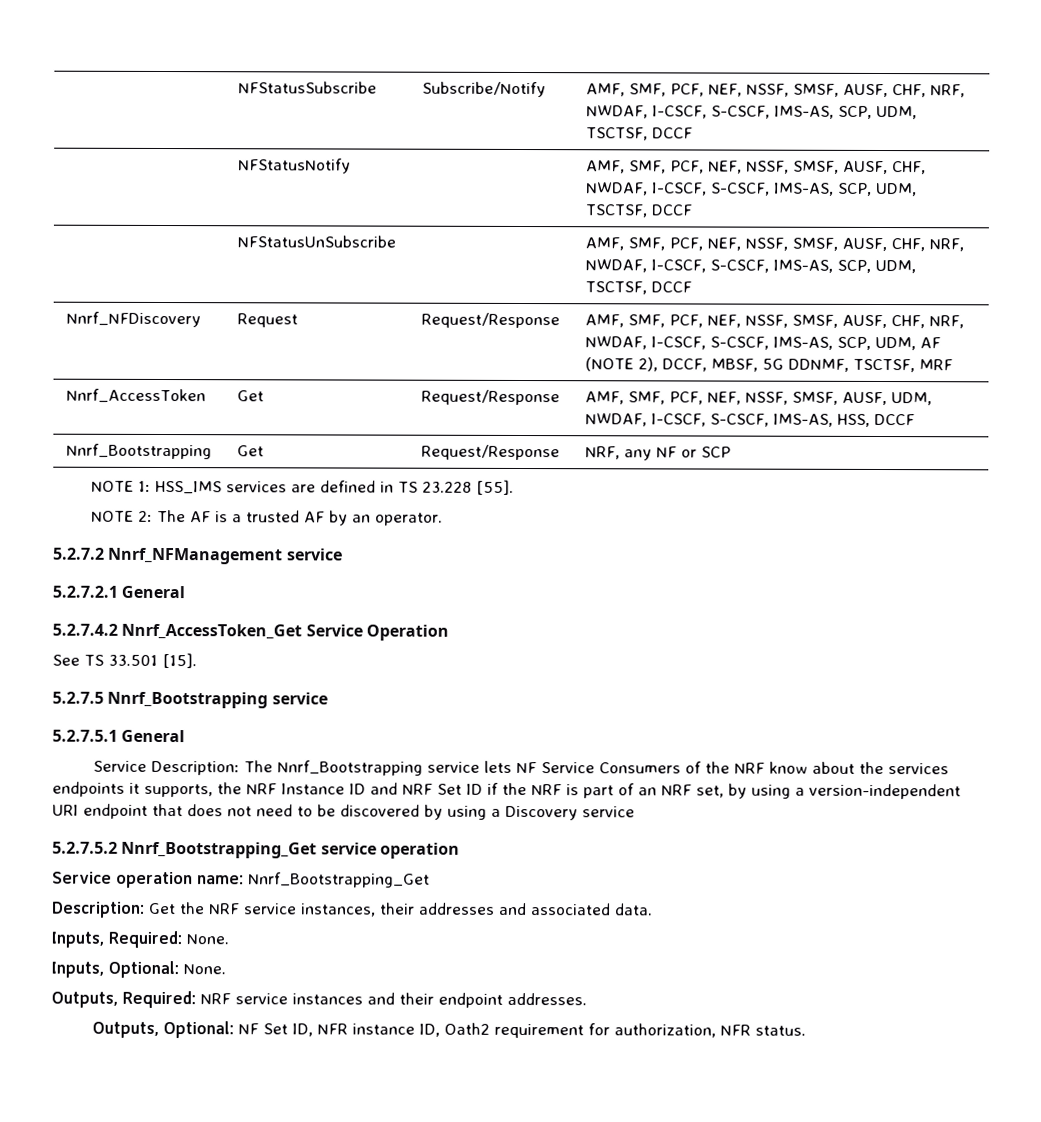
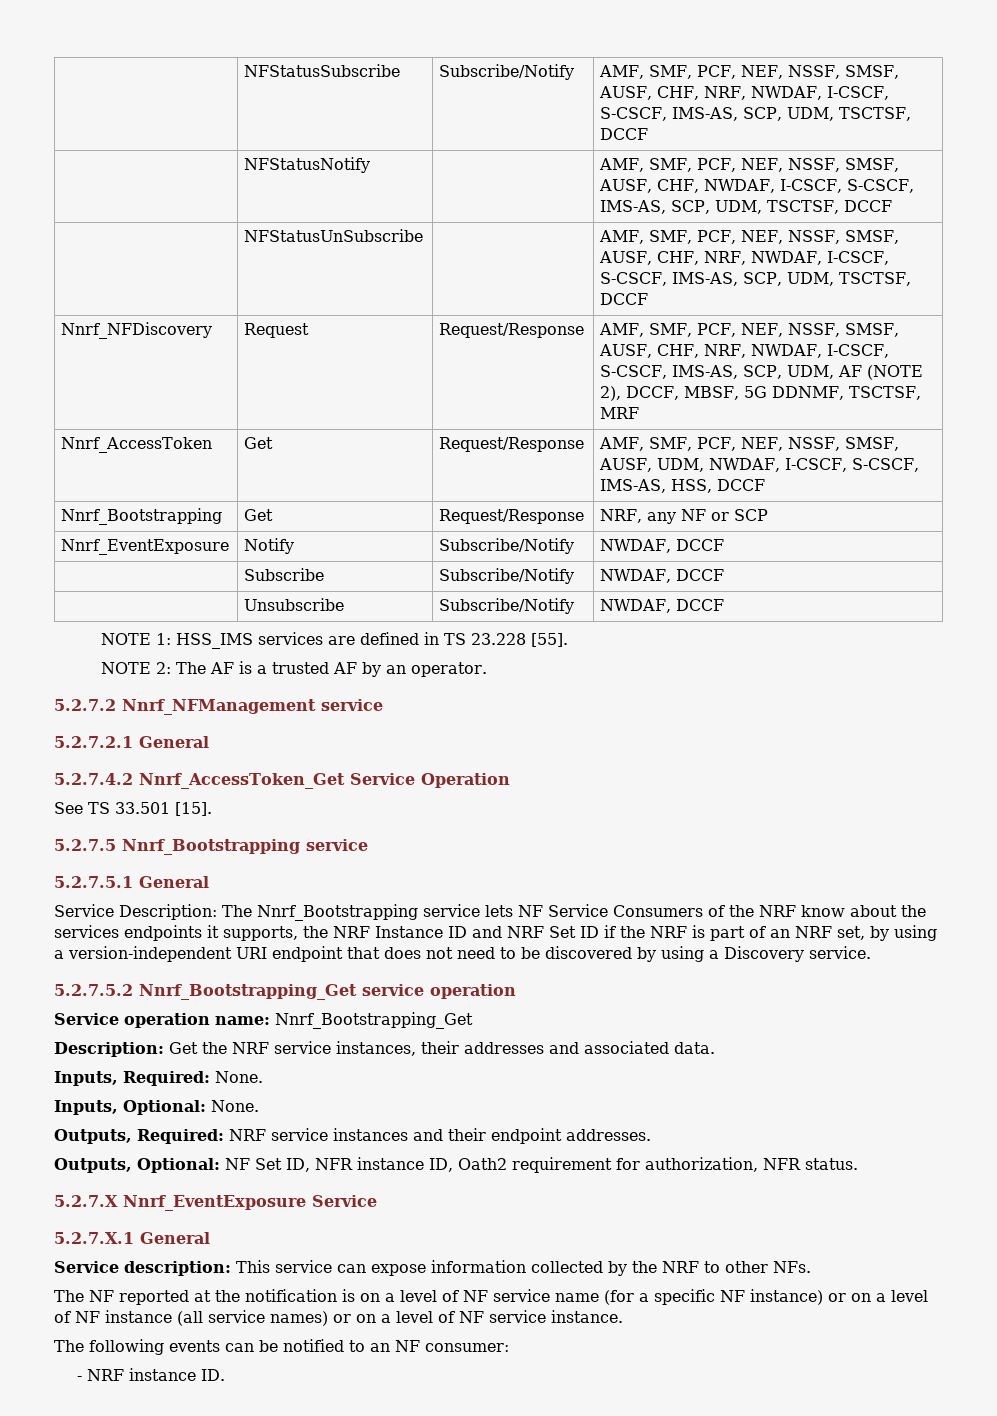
(731, 452) none -> [61,539,230,555] [244,538,295,554] [439,538,575,554] [600,539,725,553] [244,568,325,581] [439,568,575,584] [600,569,725,583] [244,598,345,611] [439,598,575,614] [600,599,725,613] // Nnrf_EventExposure | Notify | Subscribe/Notify | NWDAF, DCCF // | Subscribe | Subscribe/Notify | NWDAF, DCCF // | Unsubscribe | Subscribe/Notify | NWDAF, DCCF
[582,806,635,818] service -> [809,946,871,959] service.
(807, 1030) none -> [54,1195,377,1211] [54,1232,210,1244] [54,1260,811,1276] [54,1289,928,1305] [54,1310,623,1326] [54,1339,509,1355] [77,1368,226,1381] // 5.2.7.X Nnrf_EventExposure Service // 5.2.7.X.1 General // Service description: This service can expose information collected by the NRF to other NFs. // The NF reported at the notification is on a level of NF service name (for a specific NF instance) or on a level of NF instance (all service names) or on a level of NF service instance. // The following events can be notified to an NF consumer: // - NRF instance ID.

